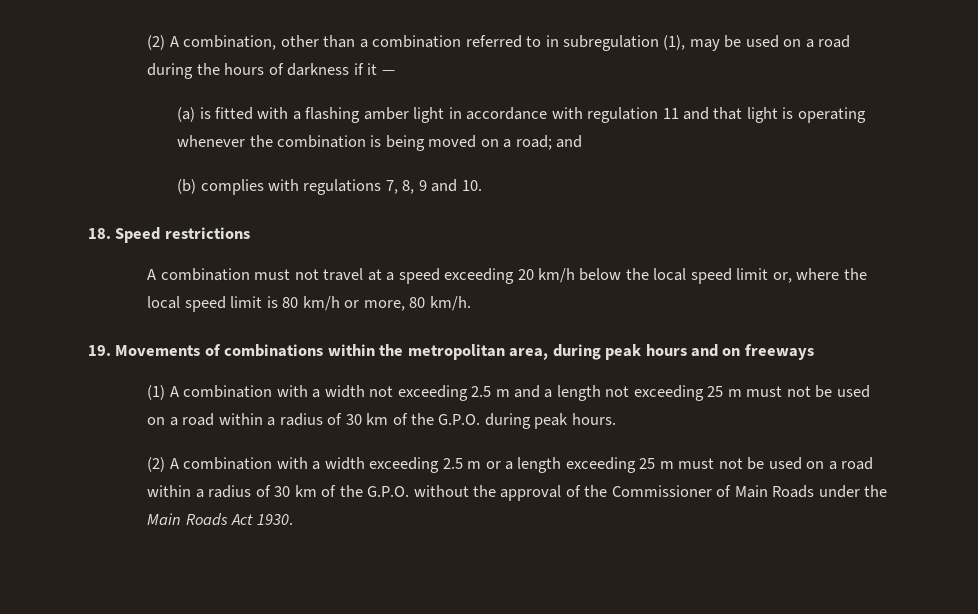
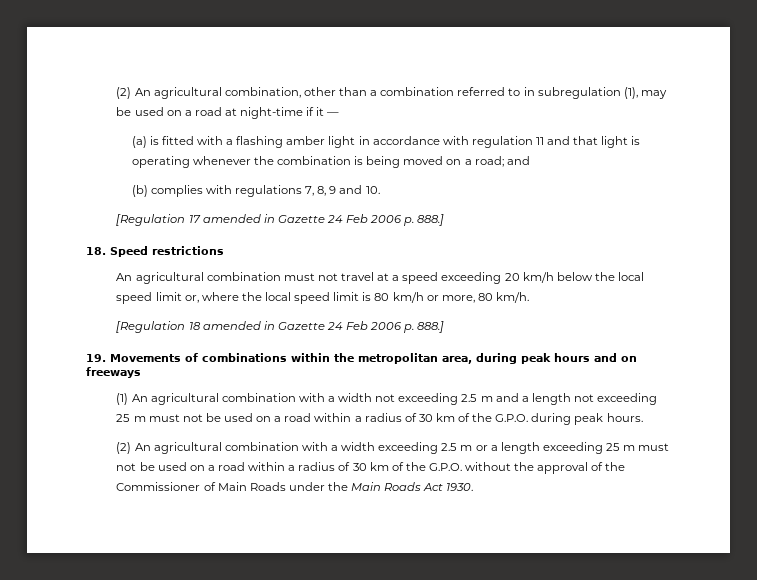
[147,35,179,50] (2) A -> [116,87,222,99] (2) An agricultural
[147,63,350,79] during the hours of darkness -> [225,107,304,119] at night-time
(482, 185) none -> [116,214,445,226] // [Regulation 17 amended in Gazette 24 Feb 2006 p. 888.]
[147,269,157,280] A -> [116,272,204,284] An agricultural
(471, 303) none -> [116,321,445,333] // [Regulation 18 amended in Gazette 24 Feb 2006 p. 888.]
[169,386,179,397] A -> [131,393,219,405] An agricultural
[169,458,179,469] A -> [134,442,222,454] An agricultural

